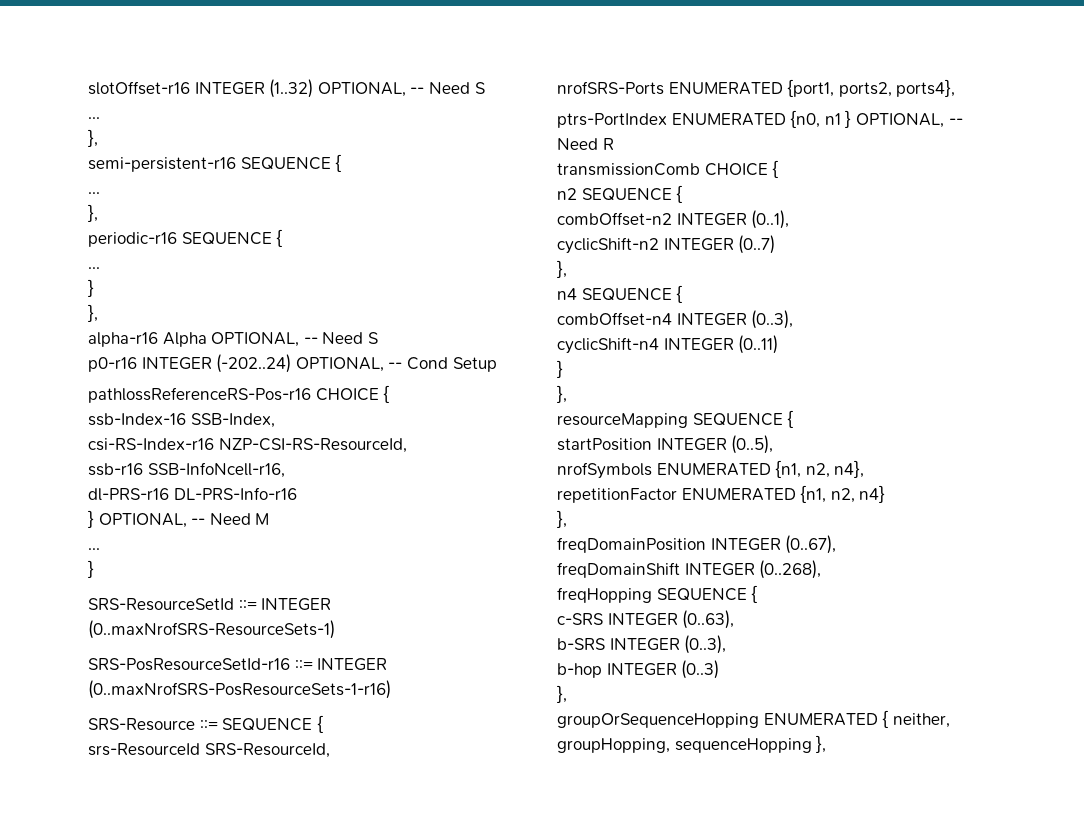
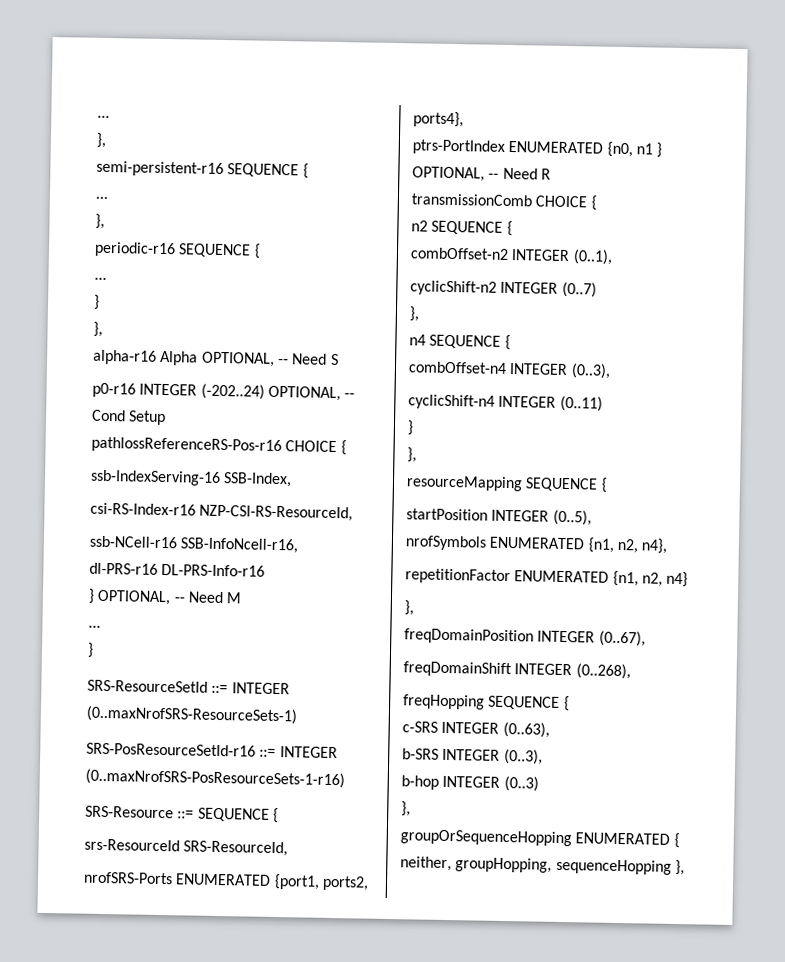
[88,79,485,98] slotOffset-r16 INTEGER (1..32) OPTIONAL, -- Need S // -> (97, 117) none
[88,413,186,426] ssb-Index-16 -> [90,469,221,486] ssb-IndexServing-16
[88,463,143,476] ssb-r16 -> [89,535,177,549] ssb-NCell-r16

